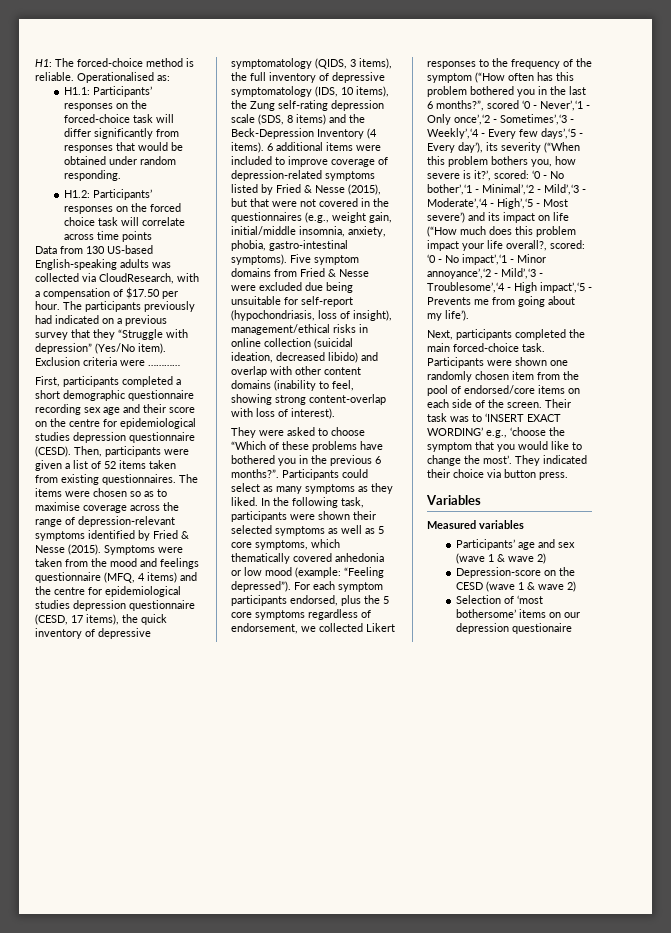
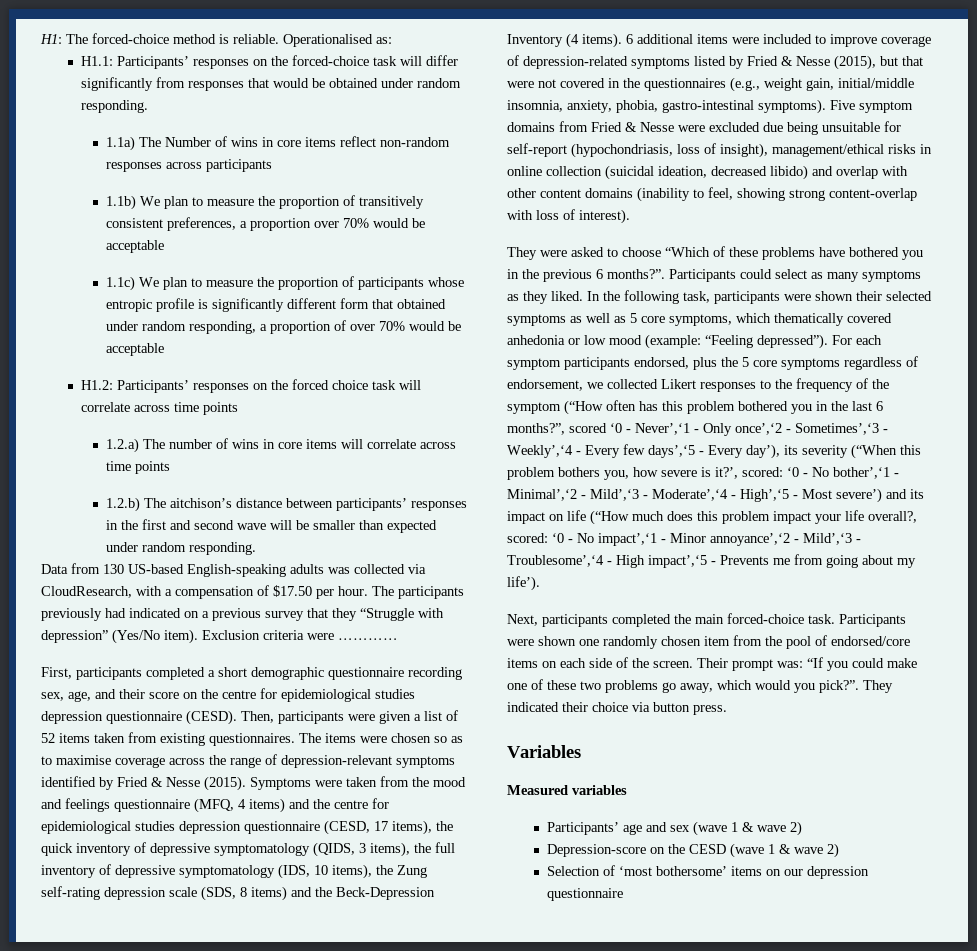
(122, 175) none -> [105,136,450,151] [105,159,272,172] [105,195,424,210] [105,217,425,231] [105,240,164,253] [105,276,464,291] [105,298,446,312] [105,320,461,334] [105,343,164,356] // 1.1a) The Number of wins in core items reflect non-random responses across participants // 1.1b) We plan to measure the proportion of transitively consistent preferences, a proportion over 70% would be acceptable // 1.1c) We plan to measure the proportion of participants whose entropic profile is significantly different form that obtained under random responding, a proportion of over 70% would be acceptable
(153, 236) none -> [105,438,456,453] [105,461,170,474] [105,497,467,512] [105,519,437,533] [105,542,256,555] // 1.2.a) The number of wins in core items will correlate across time points // 1.2.b) The aitchison’s distance between participants’ responses in the first and second wave will be smaller than expected under random responding.
[84,407,120,415] sex age -> [41,691,91,702] sex, age,
[427,413,561,422] [427,427,565,438] [427,441,582,452] [427,455,512,466] task was to ‘INSERT EXACT WORDING’ e.g., ‘choose the symptom that you would like to change the most’. -> [732,657,917,671] [507,679,859,693] prompt was: “If you could make one of these two problems go away, which would you pick?”.
[512,623,573,634] questionaire -> [547,888,624,901] questionnaire

